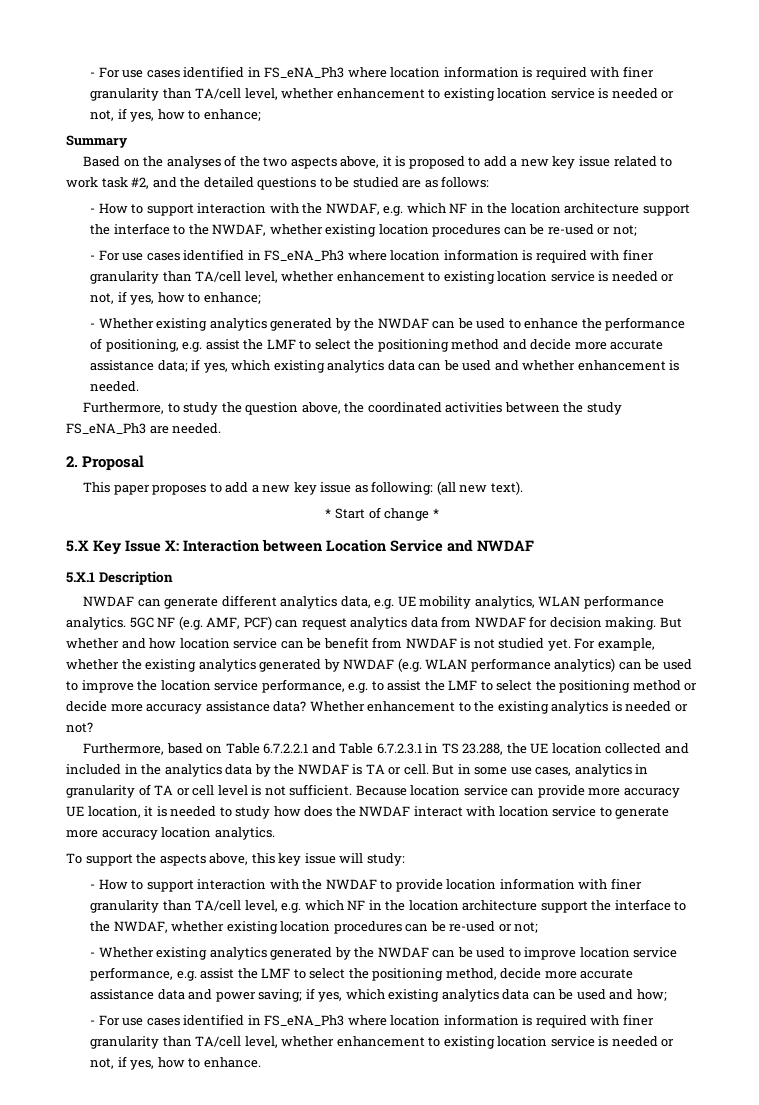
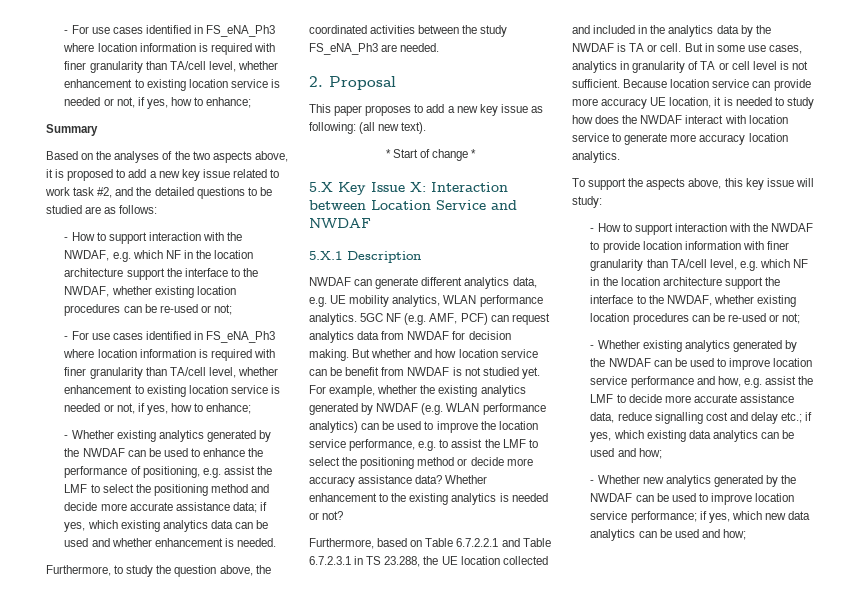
[89,967,634,981] [89,988,530,1002] performance, e.g. assist the LMF to select the positioning method, decide more accurate assistance data and power saving; if yes, which existing analytics data -> [630,376,814,388] [590,394,794,403] [590,412,813,424] [590,430,758,442] performance and how, e.g. assist the LMF to decide more accurate assistance data, reduce signalling cost and delay etc.; if yes, which existing data analytics
[98,1014,654,1028] [89,1036,675,1049] [89,1056,261,1070] For use cases identified in FS_eNA_Ph3 where location information is required with finer granularity than TA/cell level, whether enhancement to existing location service is needed or not, if yes, how to enhance. -> [597,475,797,487] [590,493,795,505] [590,511,811,523] [590,529,746,541] Whether new analytics generated by the NWDAF can be used to improve location service performance; if yes, which new data analytics can be used and how;

